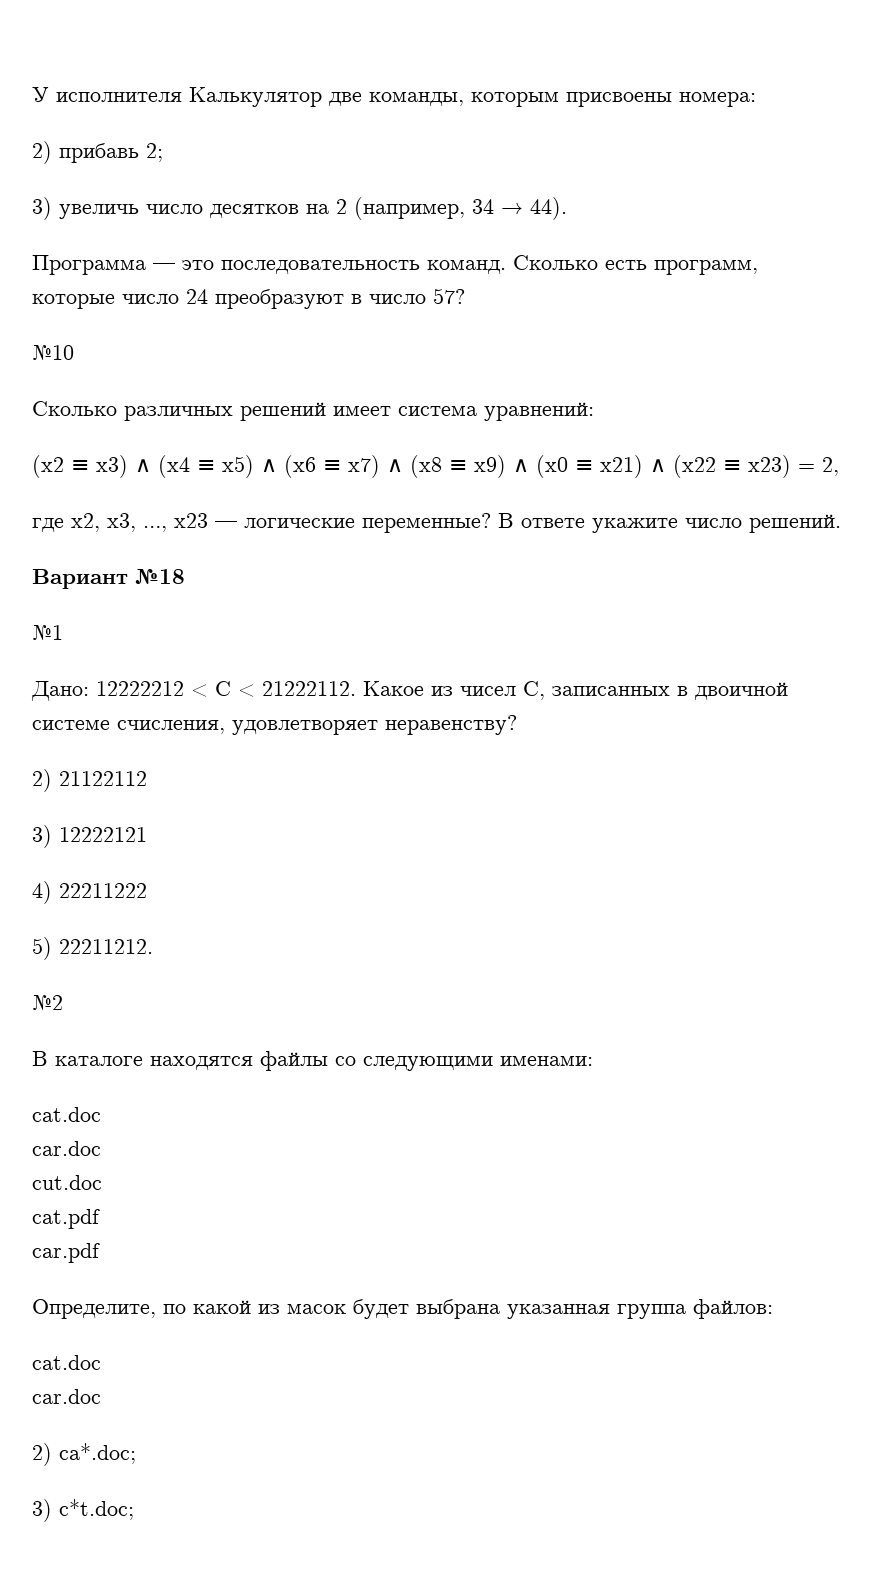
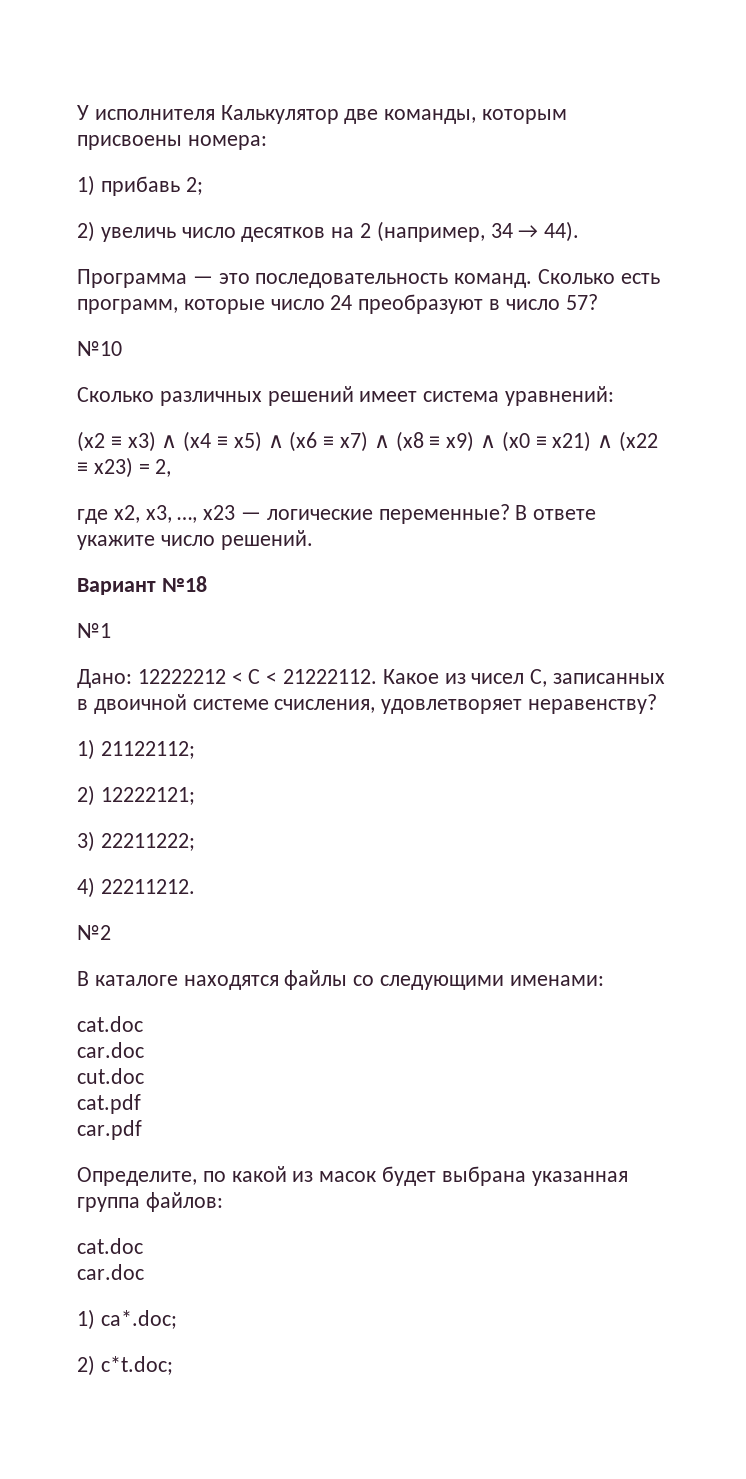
[32,141,52,164] 2) -> [77,175,95,196] 1)
[32,197,52,220] 3) -> [77,221,95,242] 2)
[32,769,147,792] [32,825,147,848] // 2) 21122112 // 3) 12222121 -> [77,739,195,760] [77,785,195,806] [77,831,195,852] // 1) 21122112; // 2) 12222121; // 3) 22211222;
[59,883,147,898] [32,937,52,960] 22211222 // 5) -> (95, 887) none
[32,1443,52,1466] 2) -> [77,1309,95,1330] 1)
[32,1499,52,1522] 3) -> [77,1355,95,1376] 2)

